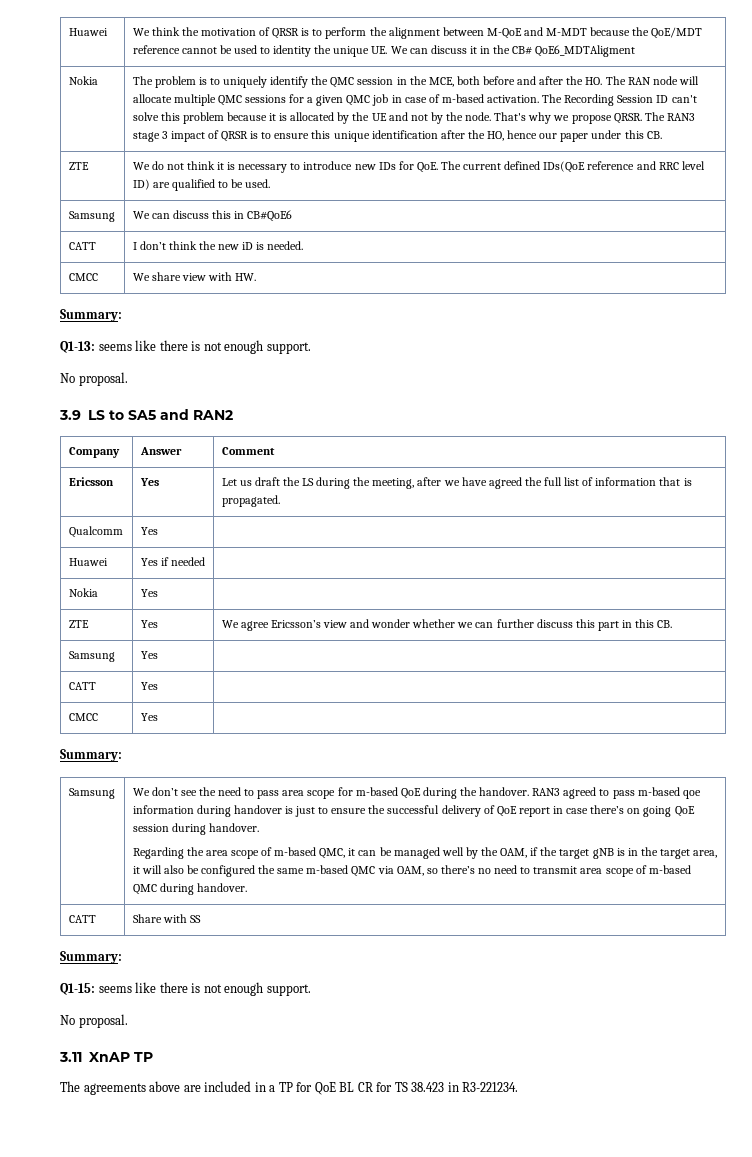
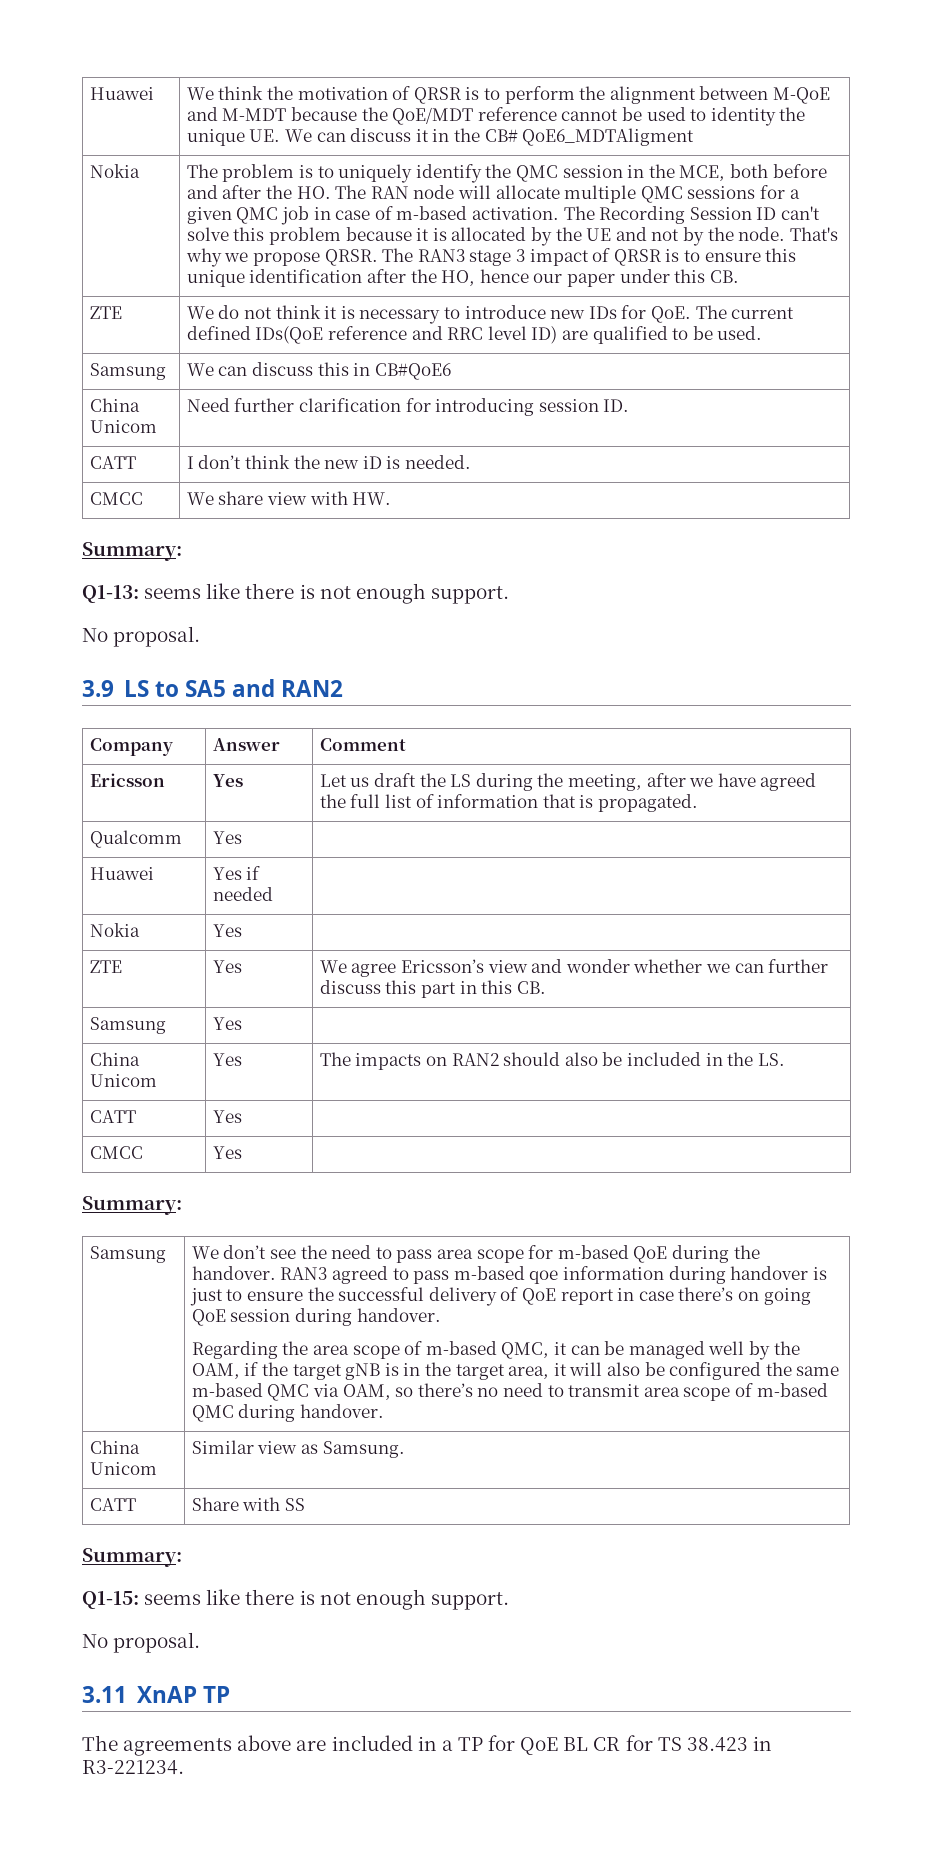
(293, 216) none -> [89,398,140,412] [89,420,157,433] [186,398,630,416] // China Unicom | Need further clarification for introducing session ID.
(158, 655) none -> [89,1052,140,1066] [89,1074,157,1087] [212,1053,242,1066] [319,1052,785,1070] // China Unicom | Yes | The impacts on RAN2 should also be included in the LS.
(247, 887) none -> [89,1440,140,1454] [89,1462,157,1475] [191,1440,405,1458] // China Unicom | Similar view as Samsung.

